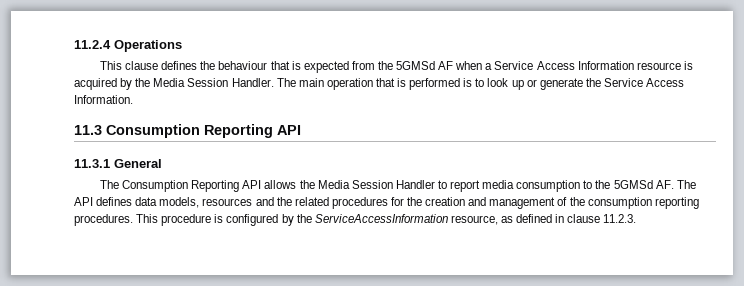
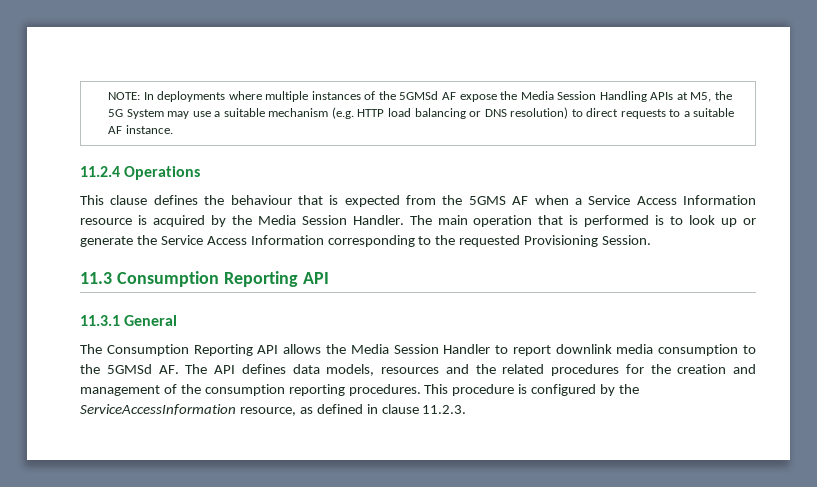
(74, 44) none -> [108,91,732,102] [108,107,735,119] [108,125,173,134] NOTE: In deployments where multiple instances of the 5GMSd AF expose the Media Session Handling APIs at M5, the 5G System may use a suitable mechanism (e.g. HTTP load balancing or DNS resolution) to direct requests to a suitable AF instance. //
[396,61,436,70] 5GMSd -> [468,196,506,205] 5GMS
[74,95,133,104] Information. -> [250,235,652,247] Information corresponding to the requested Provisioning Session.
(481, 186) none -> [555,344,612,354] downlink

